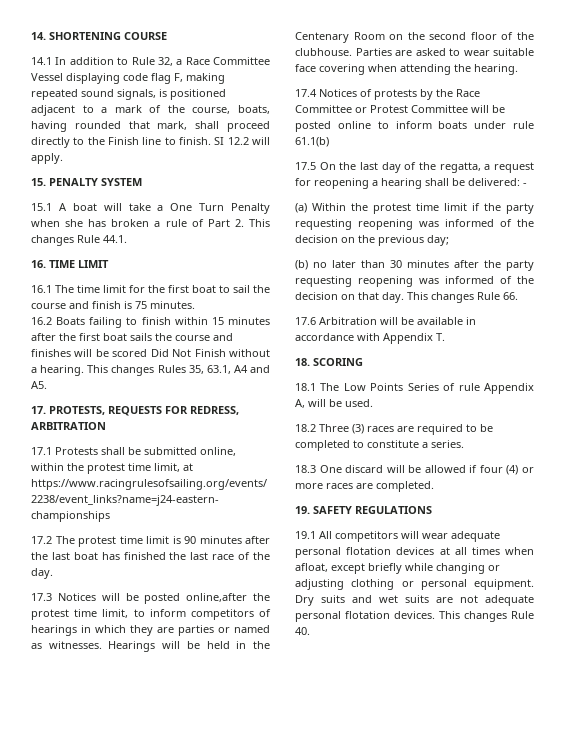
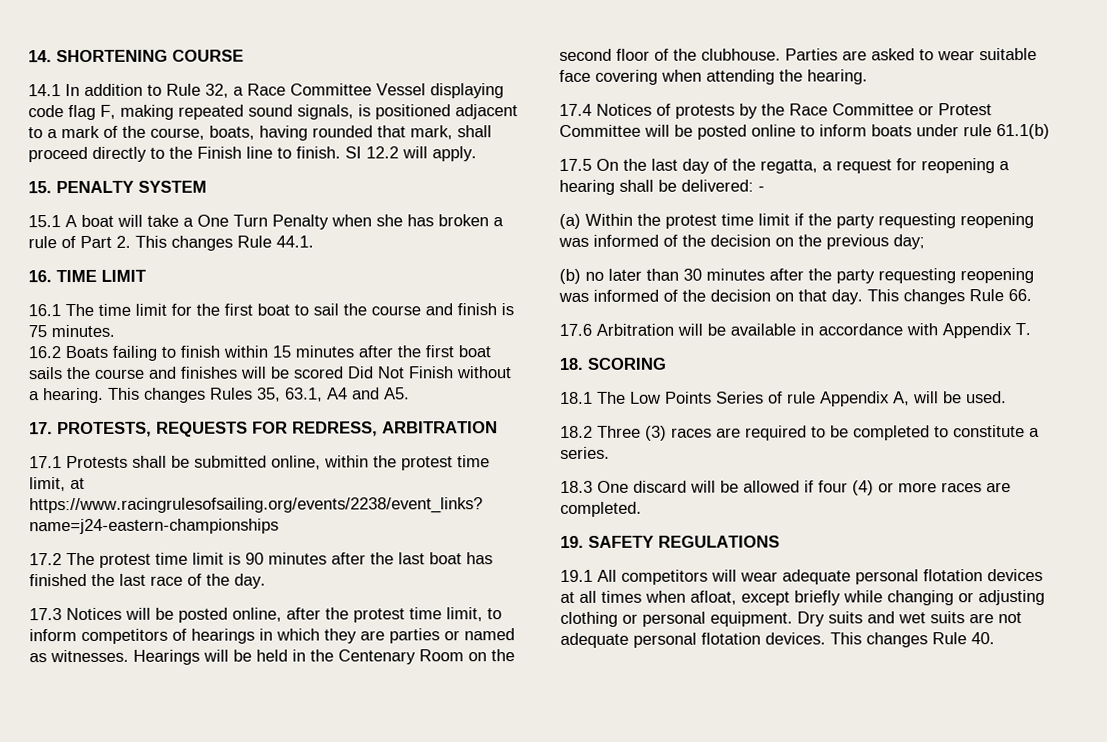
[186,593,248,602] online,after -> [232,607,321,622] online, after

